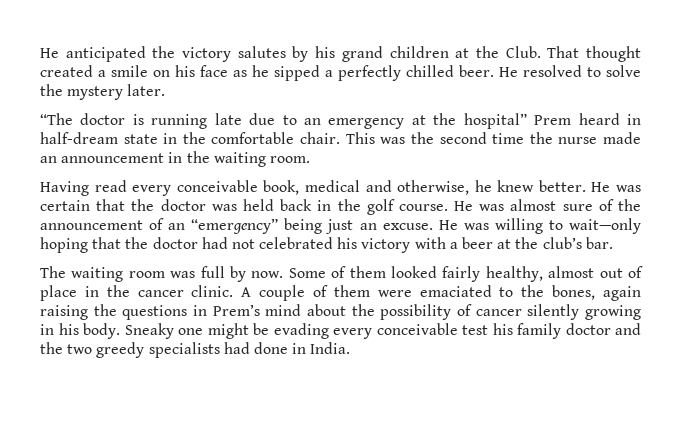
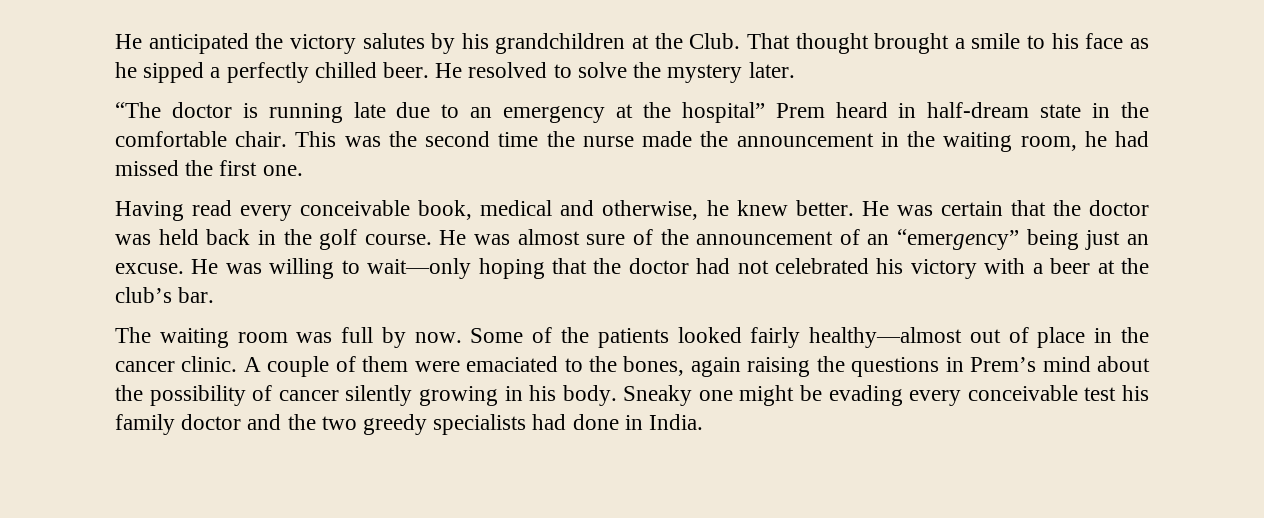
[341,46,449,62] grand children -> [495,33,626,54] grandchildren
[40,65,93,77] created -> [874,33,950,54] brought
[153,70,170,77] on -> [1027,35,1046,49] to
[40,156,57,163] an -> [700,131,729,147] the
[269,156,310,163] room. -> [1020,131,1150,151] [115,160,303,176] room, he had missed the first one.
[349,266,595,282] them looked fairly healthy, almost -> [561,327,963,348] the patients looked fairly healthy—almost

